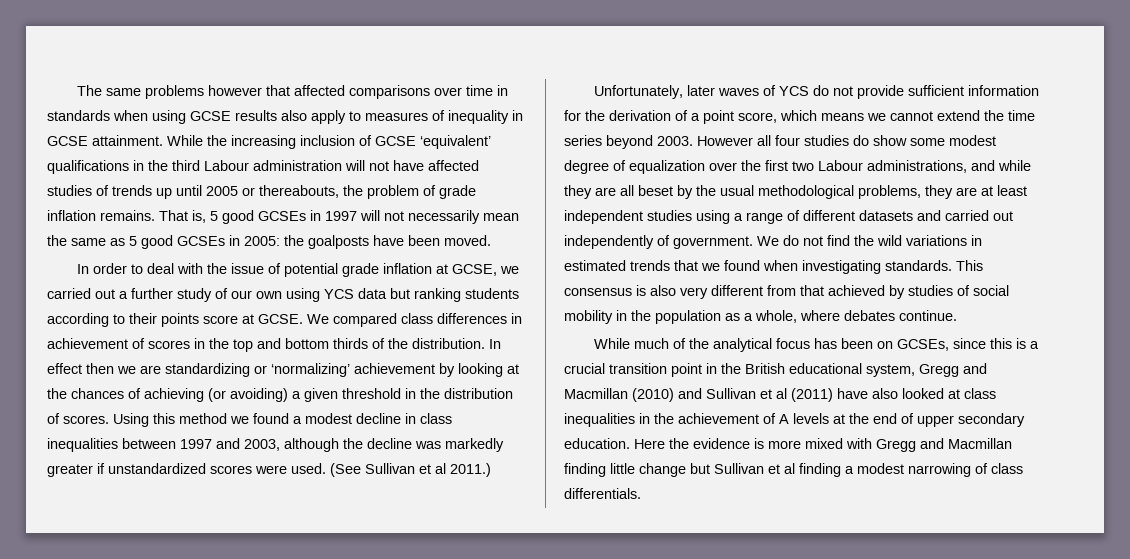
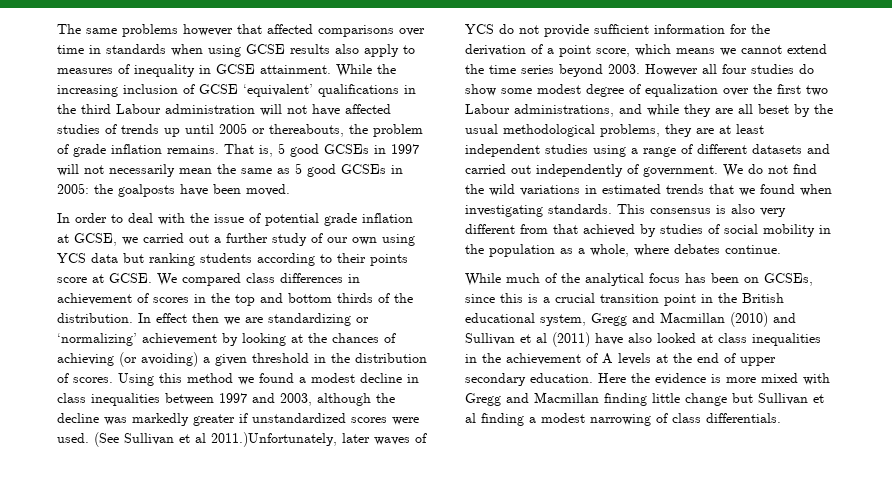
[450,463,491,477] [594,85,684,99] 2011.) // Unfortunately, -> [211,432,337,447] 2011.)Unfortunately,

